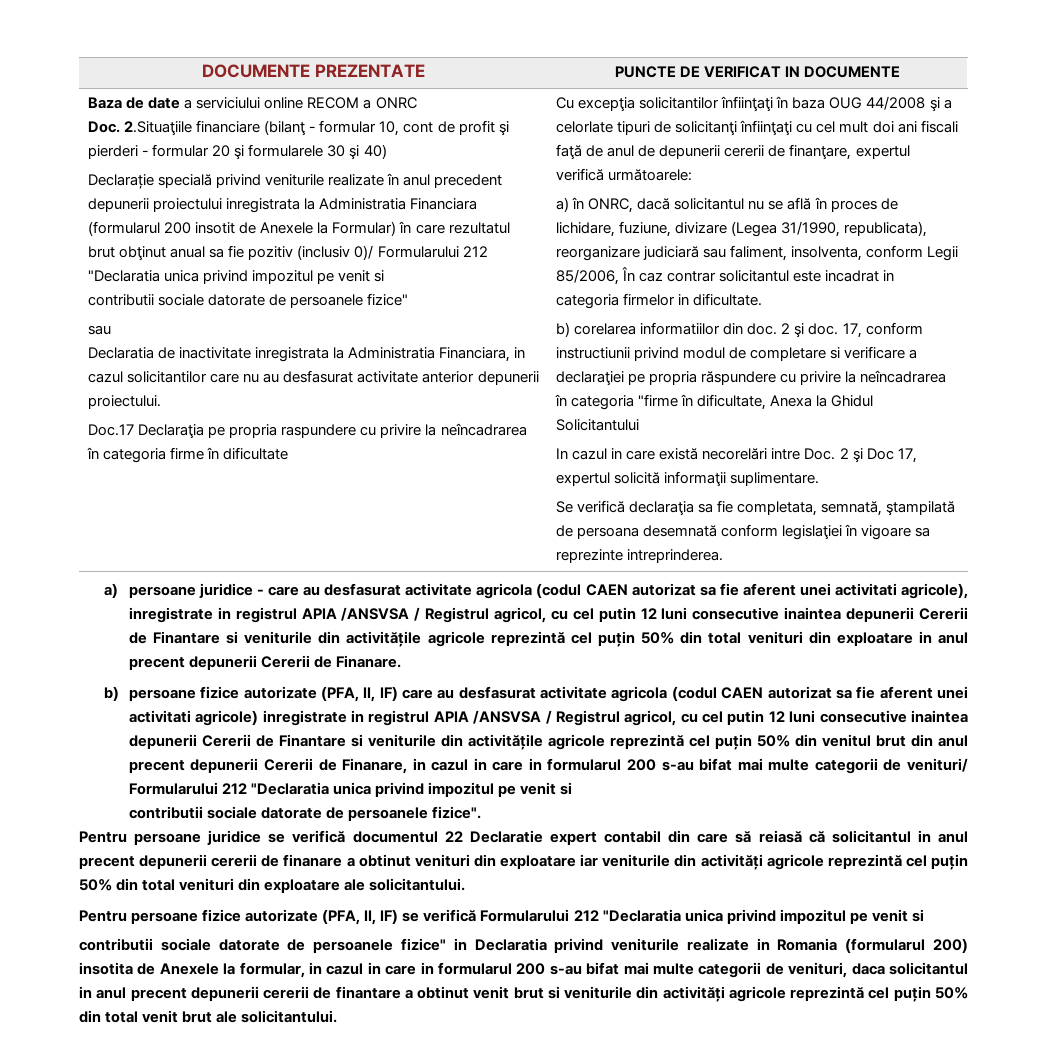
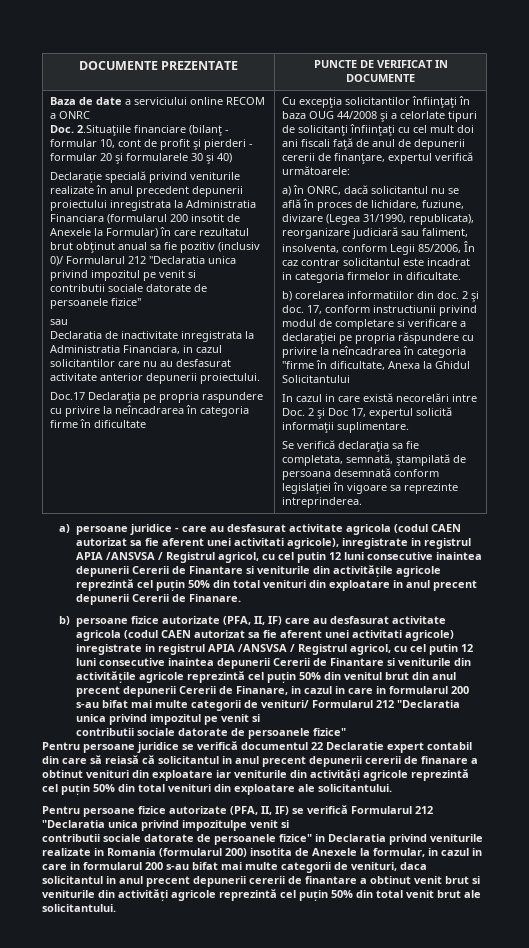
[377,246,459,258] Formularului -> [65,256,125,264] Formularul
[128,782,218,795] Formularului -> [312,700,374,708] Formularul
[432,806,482,819] fizice". -> [313,728,347,736] fizice"
[480,909,868,924] Formularului 212 "Declaratia unica privind impozitul pe -> [351,806,433,814] [42,820,247,831] Formularul 212 "Declaratia unica privind impozitulpe

